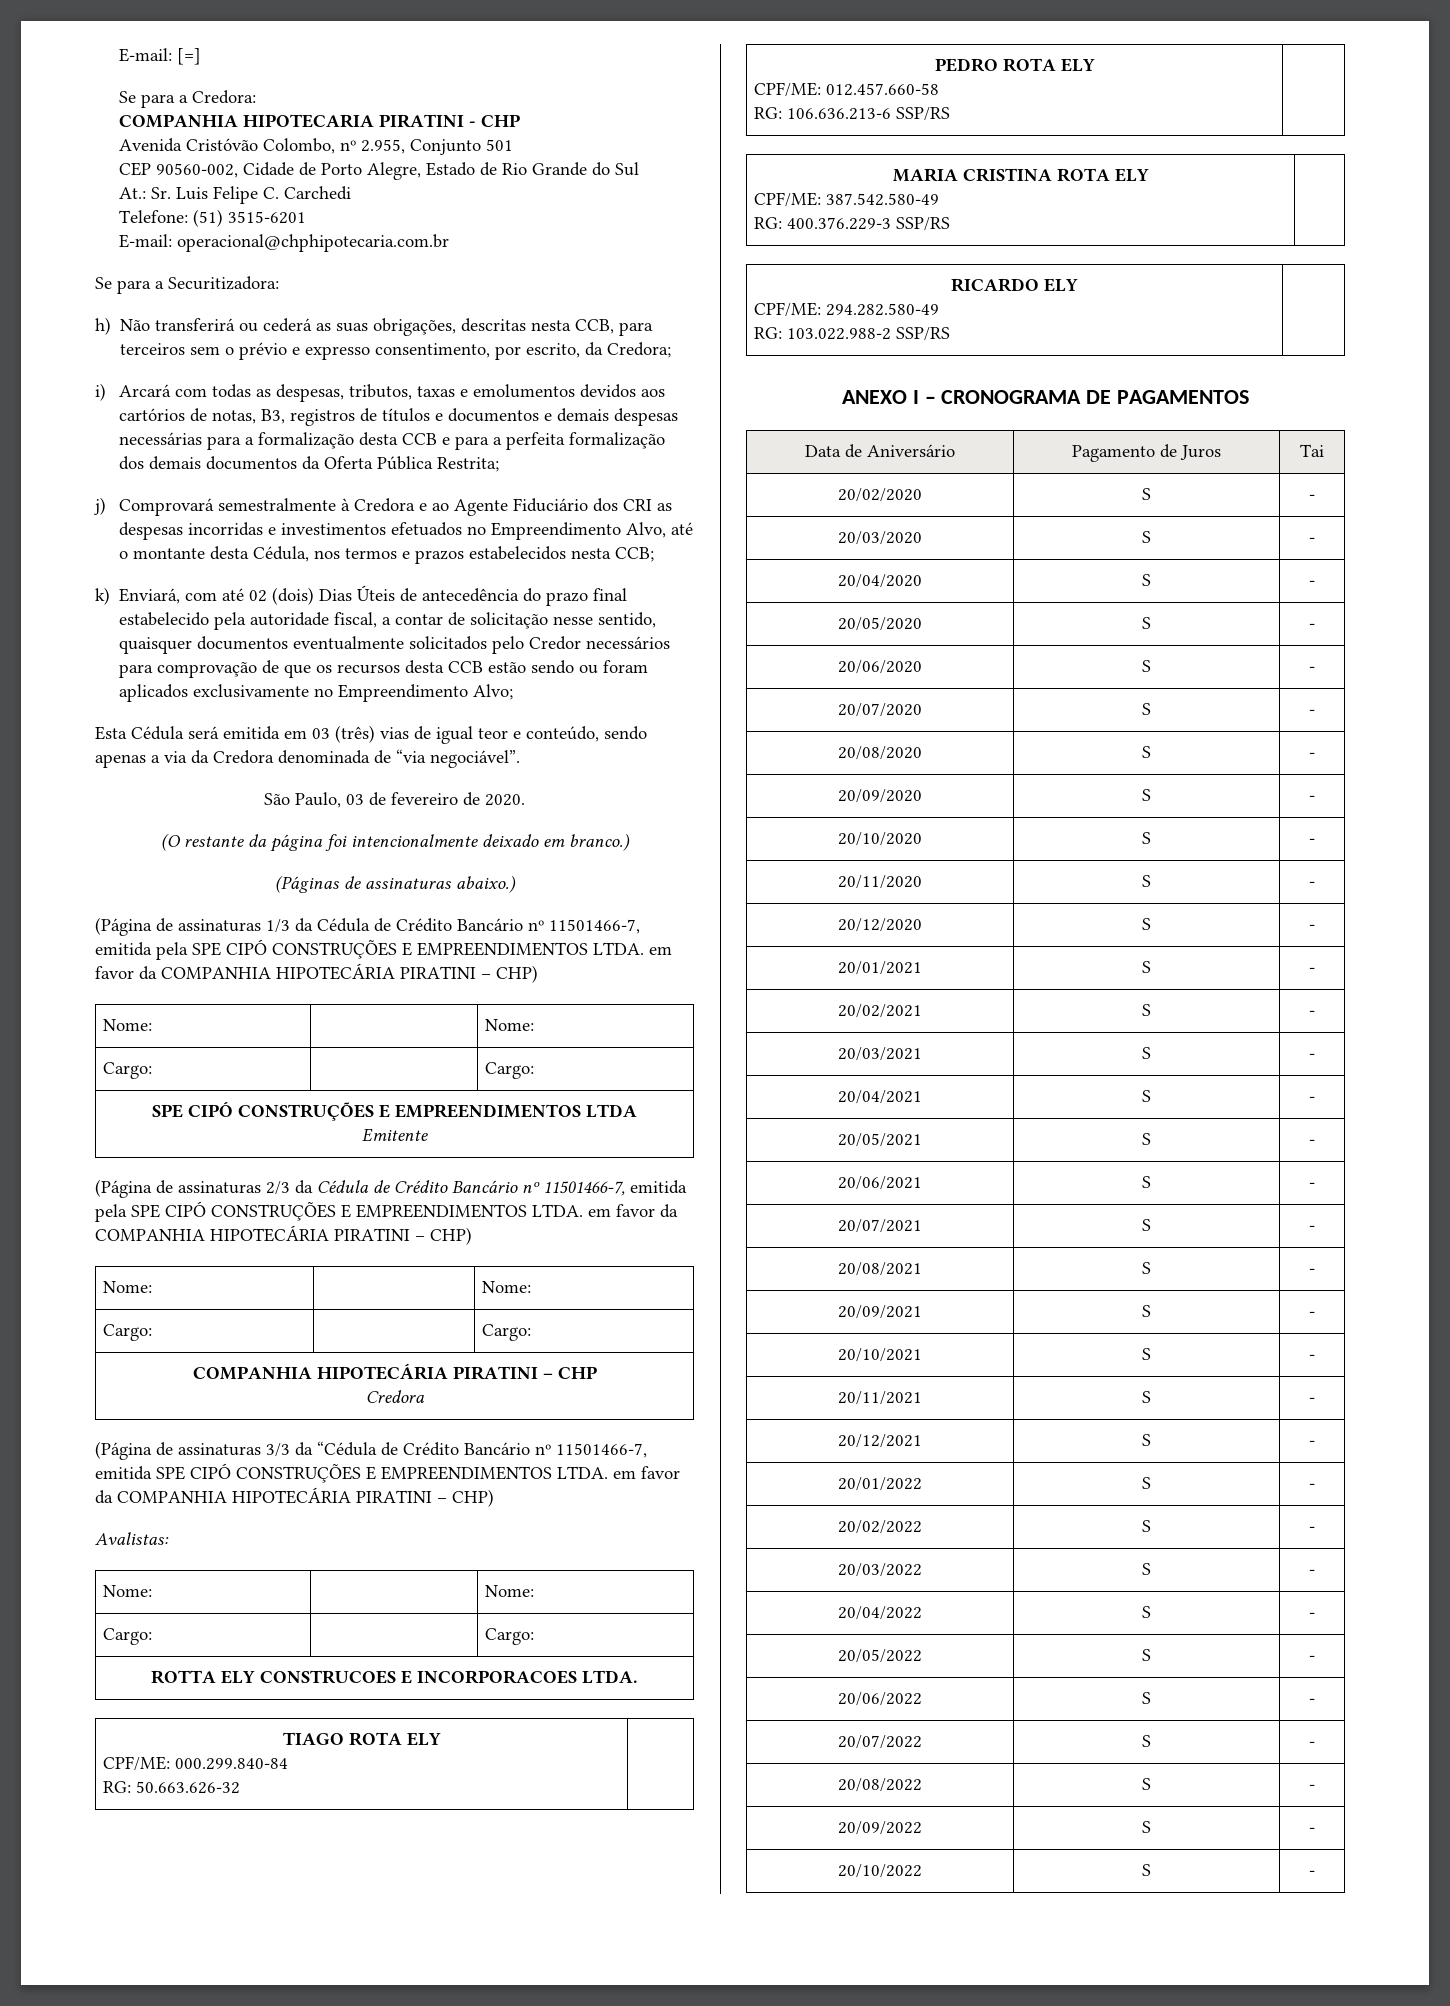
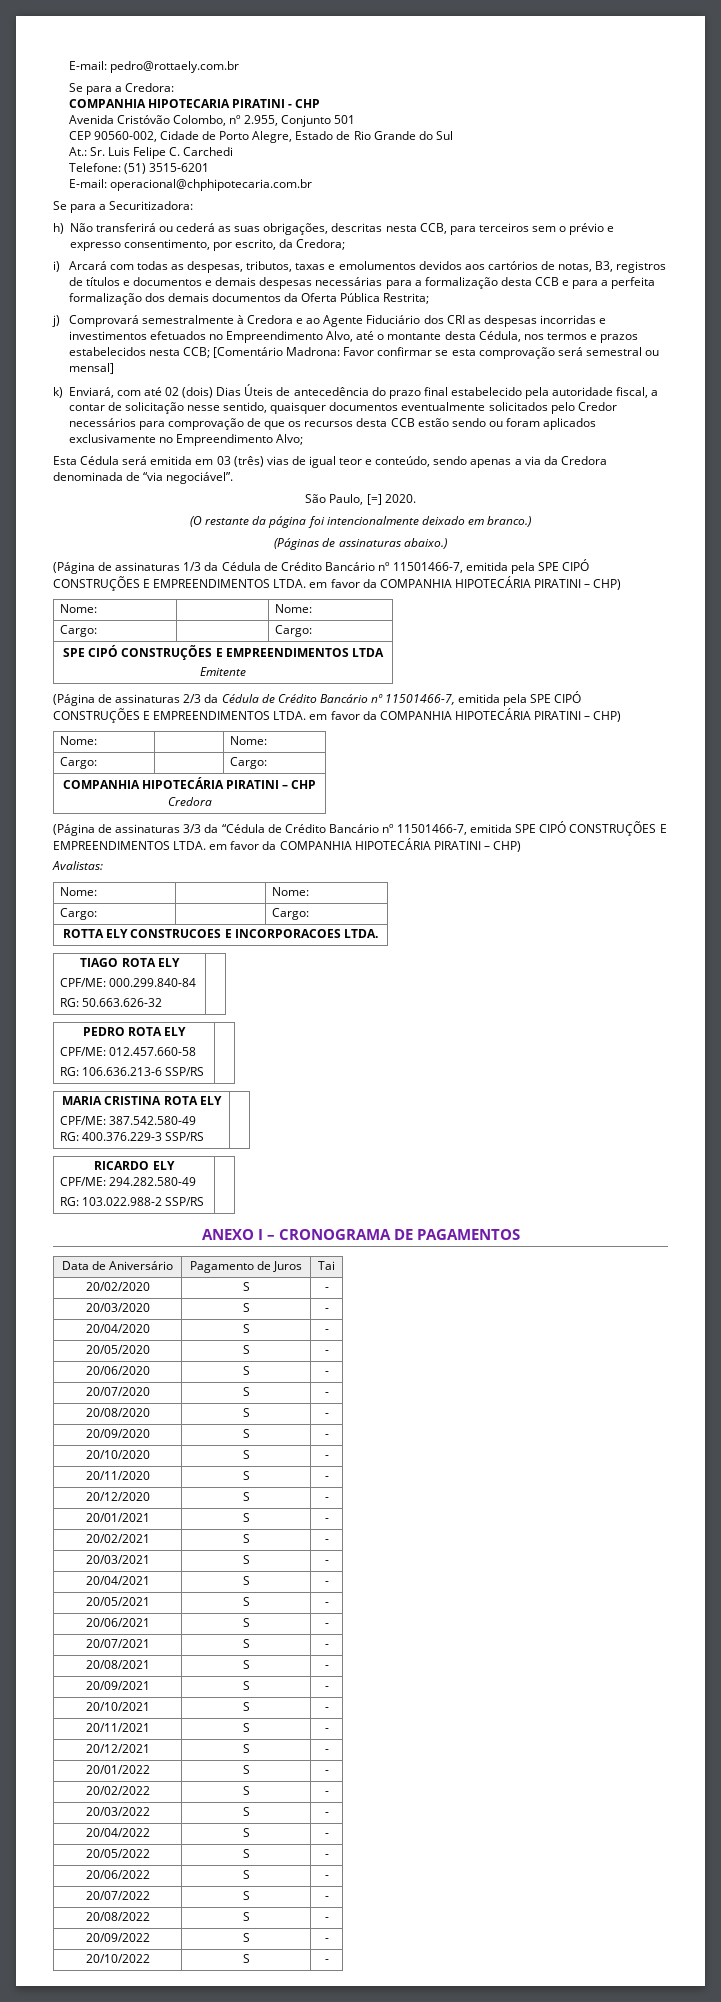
[119,48,202,65] E-mail: [=] -> [68,61,239,73] E-mail: pedro@rottaely.com.br
(655, 554) none -> [212,347,659,359] [68,363,114,374] [Comentário Madrona: Favor confirmar se esta comprovação será semestral ou mensal]
[346,792,480,806] 03 de fevereiro de -> [366,494,382,505] [=]

